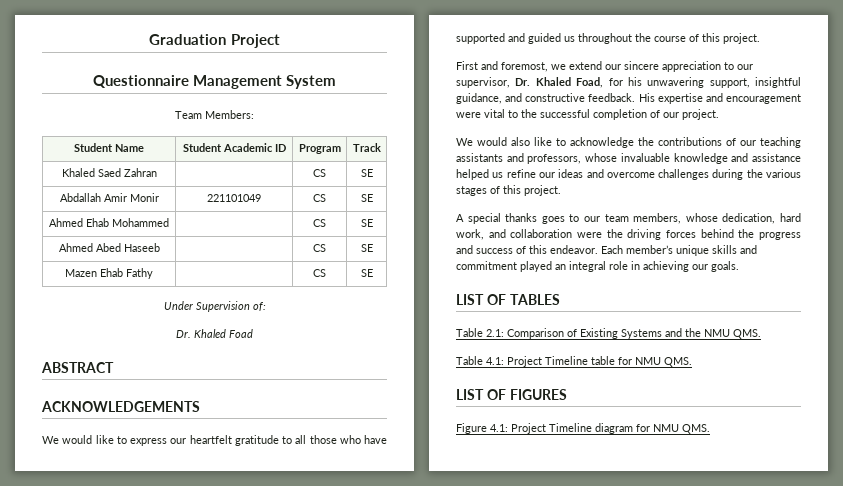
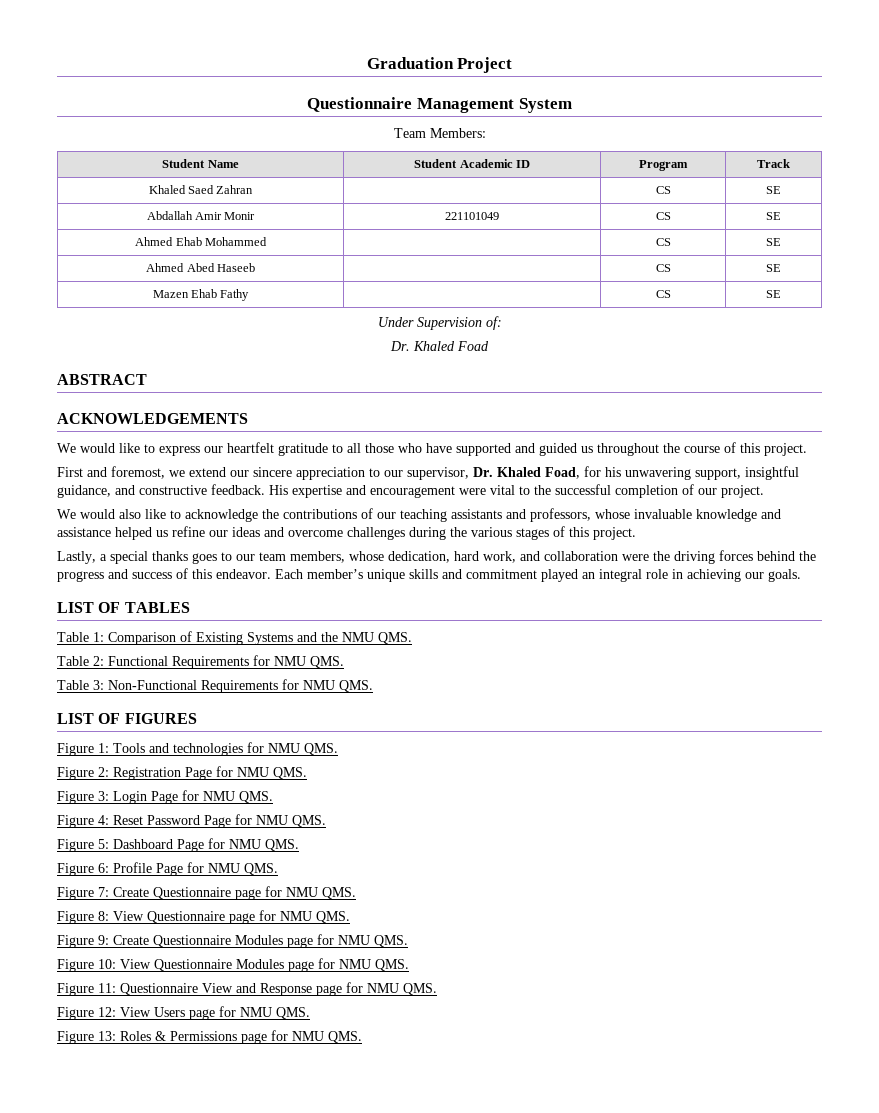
[456,214,464,222] A -> [57,551,107,564] Lastly, a
[486,329,504,337] 2.1: -> [93,632,104,642] 1:
[486,356,615,367] 4.1: Project Timeline table -> [93,655,344,669] [57,680,278,693] 2: Functional Requirements for NMU QMS. // Table 3: Non-Functional Requirements
[490,423,710,434] 4.1: Project Timeline diagram for NMU QMS. -> [98,742,338,756] [57,766,307,780] [57,790,273,804] [57,814,326,828] [57,838,299,852] [57,862,278,876] [57,886,356,900] [57,910,350,924] [57,934,408,948] [57,958,409,972] [57,982,437,996] [57,1006,310,1020] [57,1030,362,1044] 1: Tools and technologies for NMU QMS. // Figure 2: Registration Page for NMU QMS. // Figure 3: Login Page for NMU QMS. // Figure 4: Reset Password Page for NMU QMS. // Figure 5: Dashboard Page for NMU QMS. // Figure 6: Profile Page for NMU QMS. // Figure 7: Create Questionnaire page for NMU QMS. // Figure 8: View Questionnaire page for NMU QMS. // Figure 9: Create Questionnaire Modules page for NMU QMS. // Figure 10: View Questionnaire Modules page for NMU QMS. // Figure 11: Questionnaire View and Response page for NMU QMS. // Figure 12: View Users page for NMU QMS. // Figure 13: Roles & Permissions page for NMU QMS.

